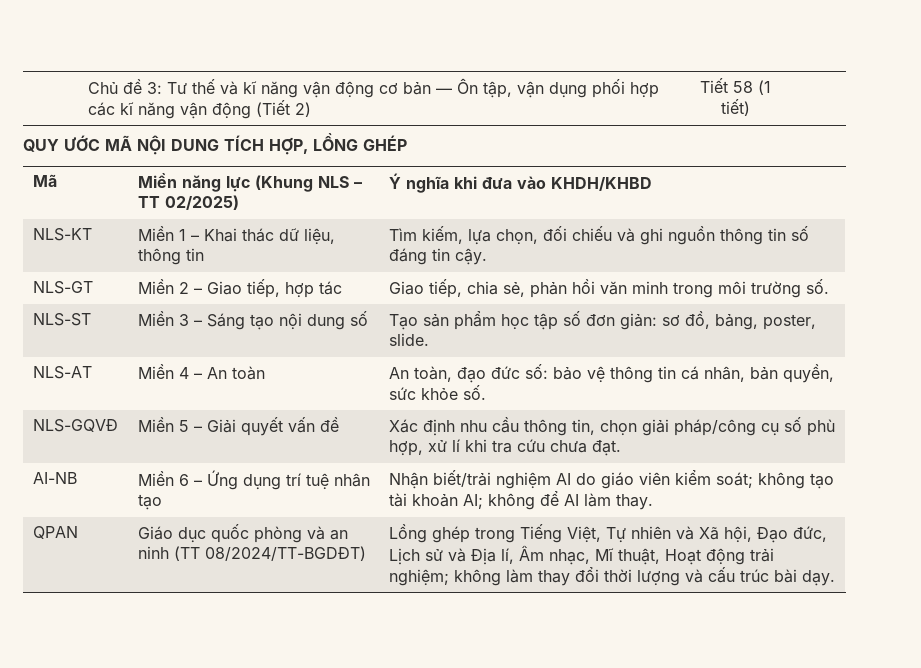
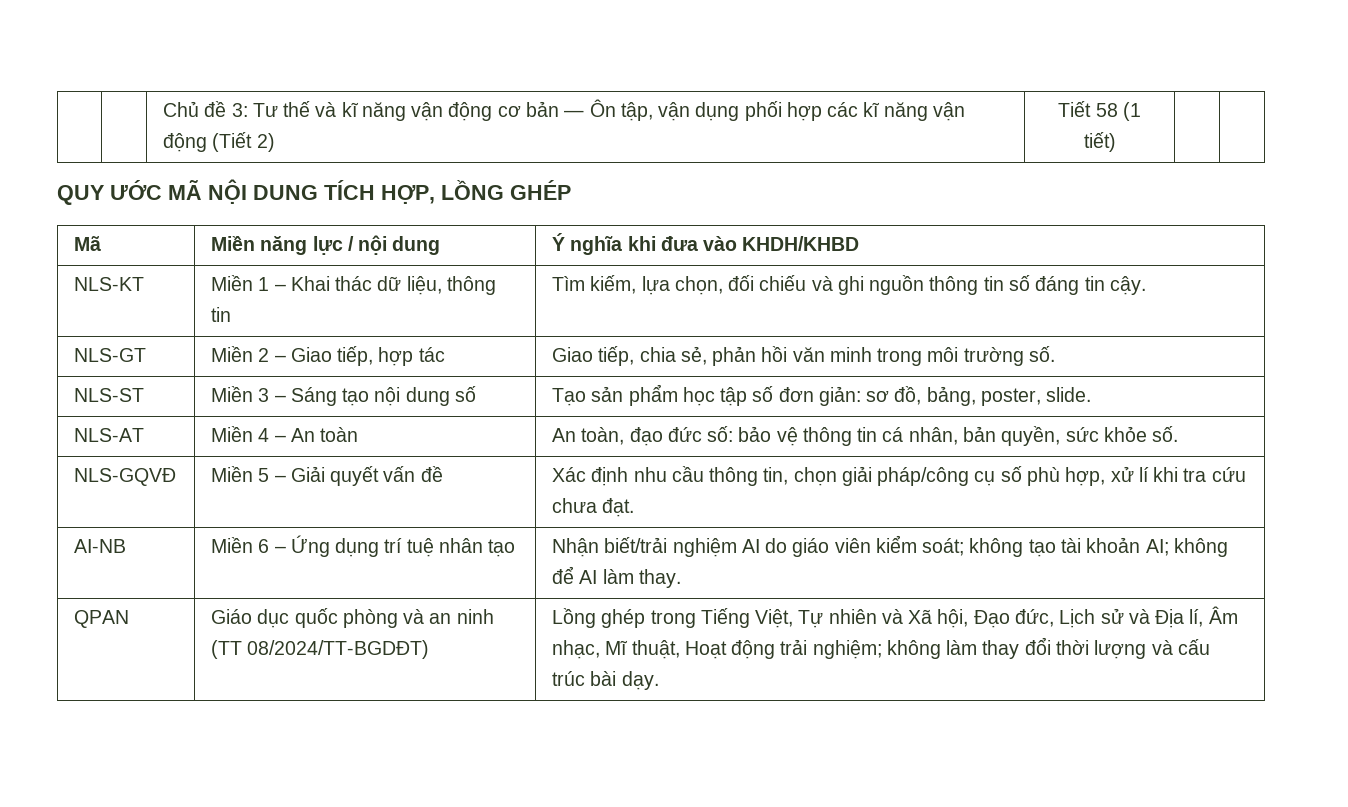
[254,175,362,192] [137,195,239,210] (Khung NLS – TT 02/2025) -> [347,235,441,255] / nội dung

